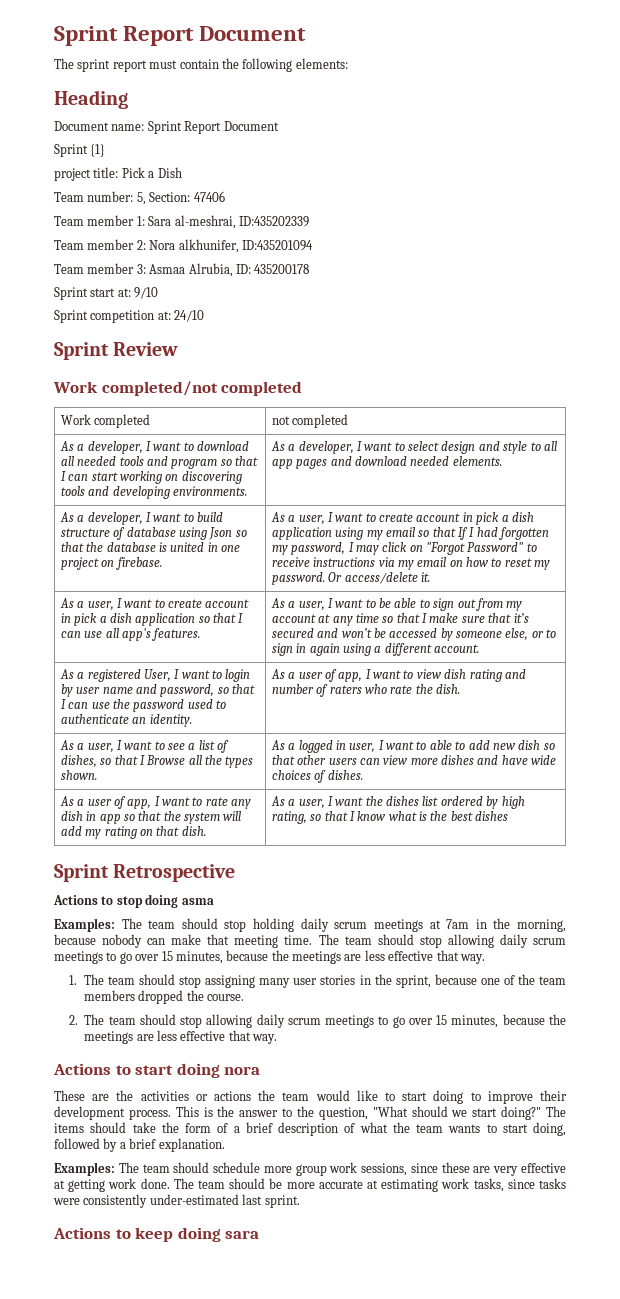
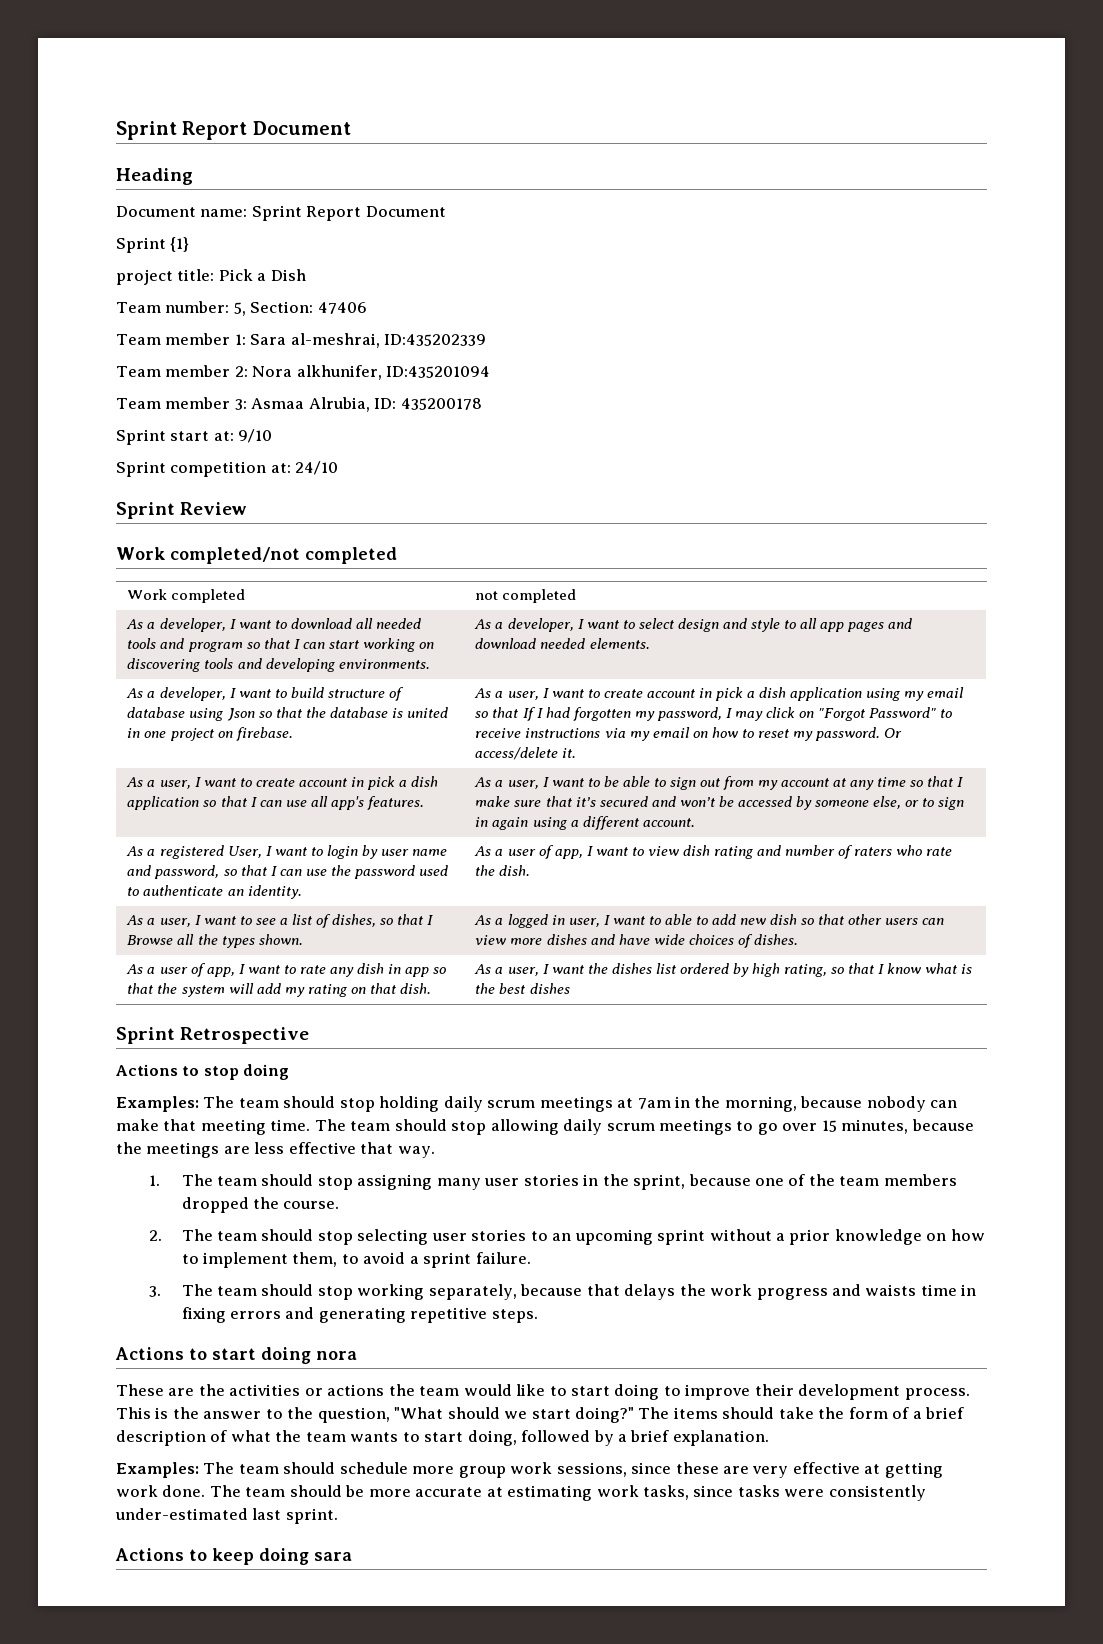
[54,26,307,46] [54,58,348,72] Sprint Report Document // The sprint report must contain the following elements: -> [116,121,351,140] Sprint Report Document
[181,898,214,905] asma -> (290, 1072) none
[206,1014,566,1028] [84,1030,278,1044] allowing daily scrum meetings to go over 15 minutes, because the meetings are less effective that way. -> [357,1229,985,1245] [181,1252,531,1268] [148,1284,977,1300] [181,1307,538,1323] selecting user stories to an upcoming sprint without a prior knowledge on how to implement them, to avoid a sprint failure. // 3. The team should stop working separately, because that delays the work progress and waists time in fixing errors and generating repetitive steps.

